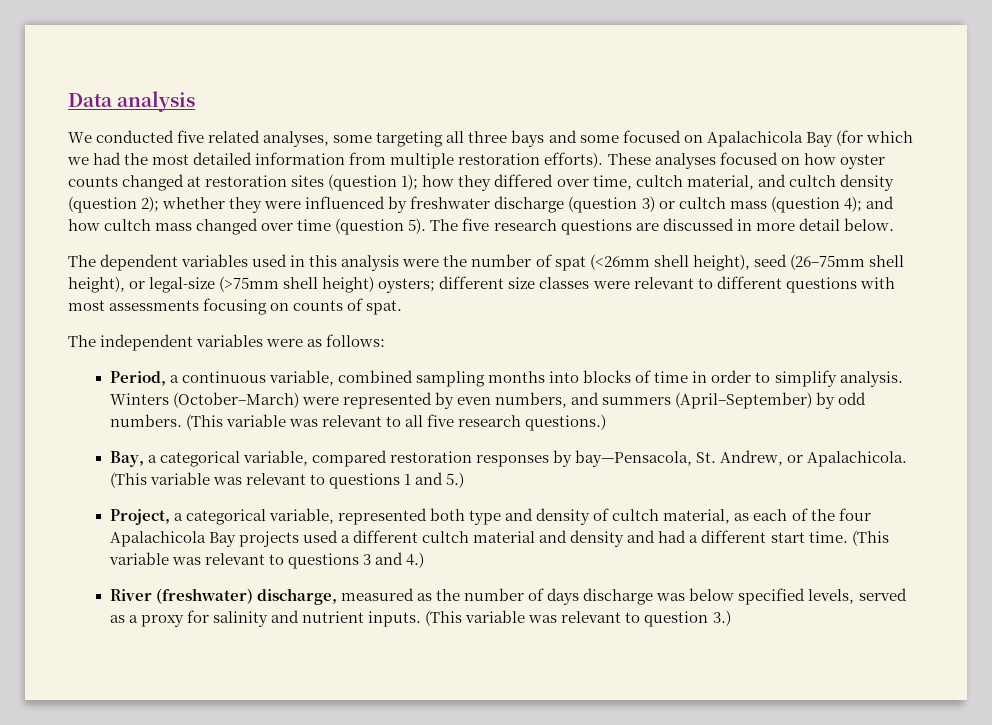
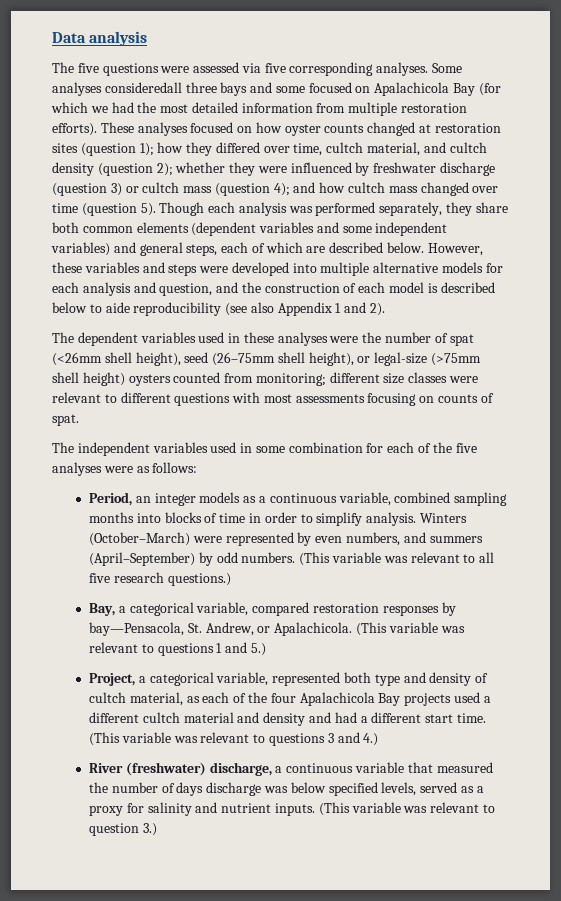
[68,130,465,147] We conducted five related analyses, some targeting all -> [52,62,463,76] [52,82,182,96] The five questions were assessed via five corresponding analyses. Some analyses consideredall
[430,218,894,235] The five research questions are discussed in more detail below. -> [159,202,508,216] [52,222,448,236] [51,242,483,256] [52,262,503,276] [52,282,495,296] [52,302,386,316] Though each analysis was performed separately, they share both common elements (dependent variables and some independent variables) and general steps, each of which are described below. However, these variables and steps were developed into multiple alternative models for each analysis and question, and the construction of each model is described below to aide reproducibility (see also Appendix 1 and 2).
[309,255,400,271] this analysis -> [243,332,328,346] these analyses
[378,278,436,293] oysters; -> [128,372,326,386] oysters counted from monitoring;
(264, 340) none -> [210,442,477,453] [52,462,102,476] used in some combination for each of the five analyses
(166, 378) none -> [135,492,257,506] an integer models as
[340,588,433,601] measured as -> [275,762,493,773] a continuous variable that measured

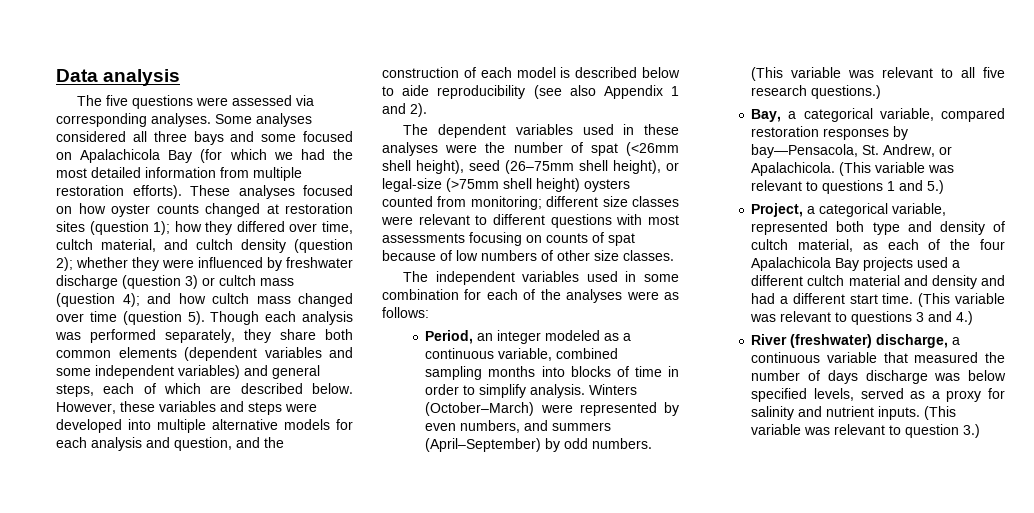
[264,63,286,73] five -> (315, 100) none
[104,82,182,93] consideredall -> [56,131,147,142] considered all
[52,414,79,426] spat. -> [608,233,635,246] [382,250,674,261] spat because of low numbers of other size classes.
[455,443,477,453] five -> (561, 294) none
[199,492,241,503] models -> [545,330,601,341] modeled

